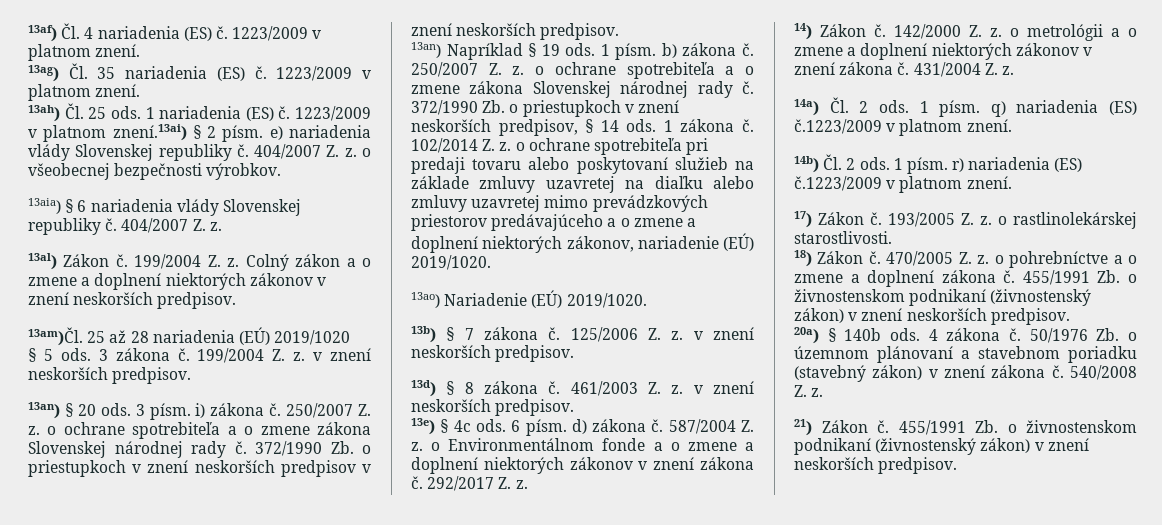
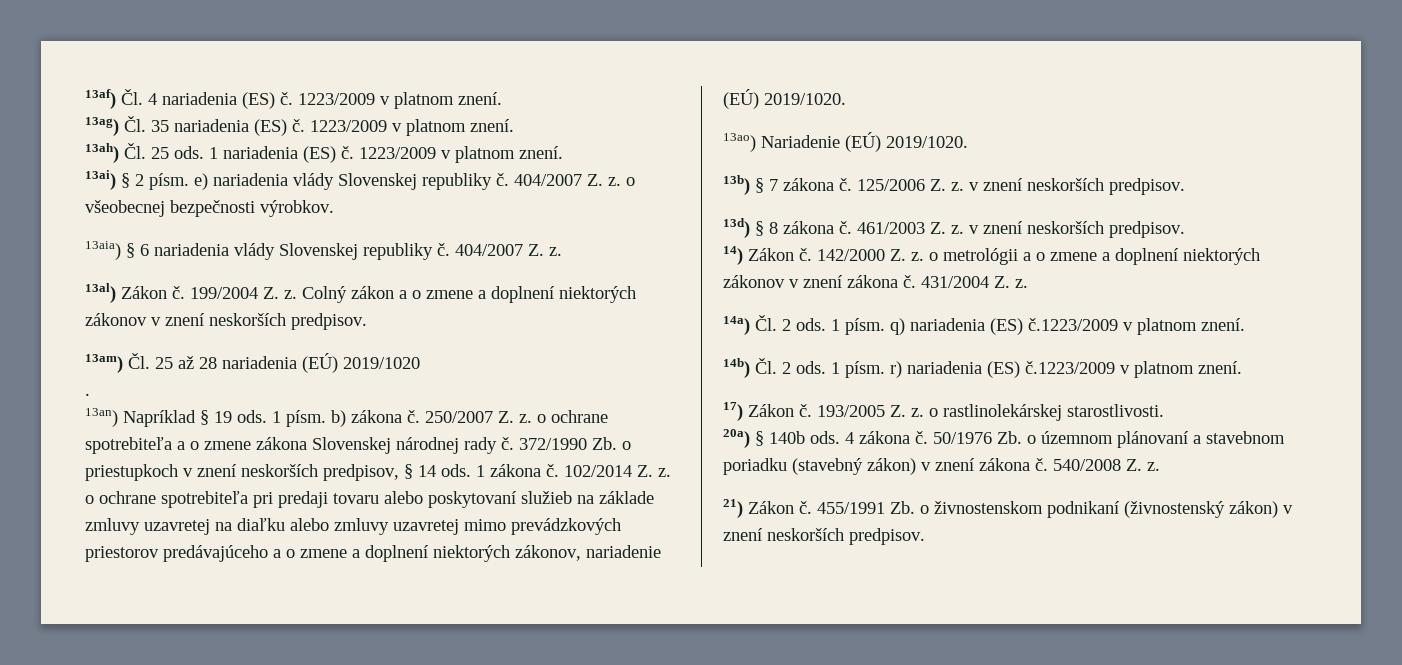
[112,124,187,141] znení.13ai) -> [519,146,563,159] [85,170,116,190] znení. // 13ai)
[28,327,83,346] 13am)Čl. -> [85,353,150,373] 13am) Čl.
[28,348,371,363] [28,367,192,384] [28,402,371,420] [28,422,371,439] [28,441,371,458] [28,460,371,477] [411,23,620,40] § 5 ods. 3 zákona č. 199/2004 Z. z. v znení neskorších predpisov. // 13an) § 20 ods. 3 písm. i) zákona č. 250/2007 Z. z. o ochrane spotrebiteľa a o zmene zákona Slovenskej národnej rady č. 372/1990 Zb. o priestupkoch v znení neskorších predpisov v znení neskorších predpisov. -> [85,393,90,396] .
[411,418,754,436] [411,438,754,451] [411,457,754,474] [411,476,528,491] // 13e) § 4c ods. 6 písm. d) zákona č. 587/2004 Z. z. o Environmentálnom fonde a o zmene a doplnení niektorých zákonov v znení zákona č. 292/2017 Z. z. -> (1185, 229) none
[794,250,1137,268] [794,270,1137,287] [794,289,1092,306] [794,308,1070,325] // 18) Zákon č. 470/2005 Z. z. o pohrebníctve a o zmene a doplnení zákona č. 455/1991 Zb. o živnostenskom podnikaní (živnostenský zákon) v znení neskorších predpisov. -> (1164, 410) none

